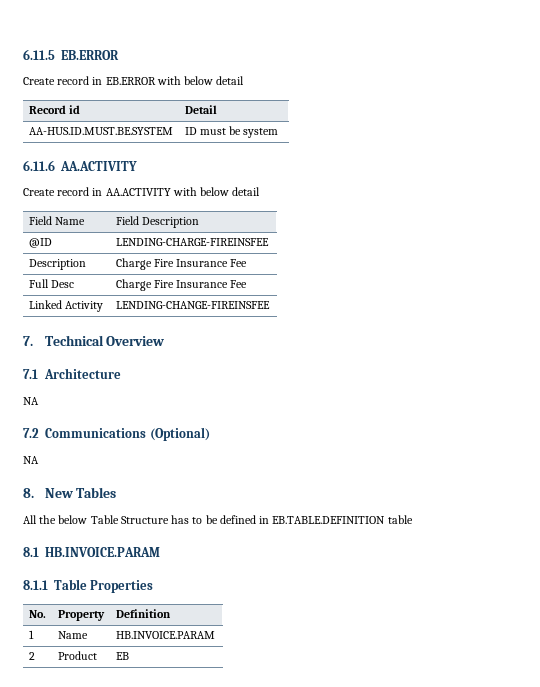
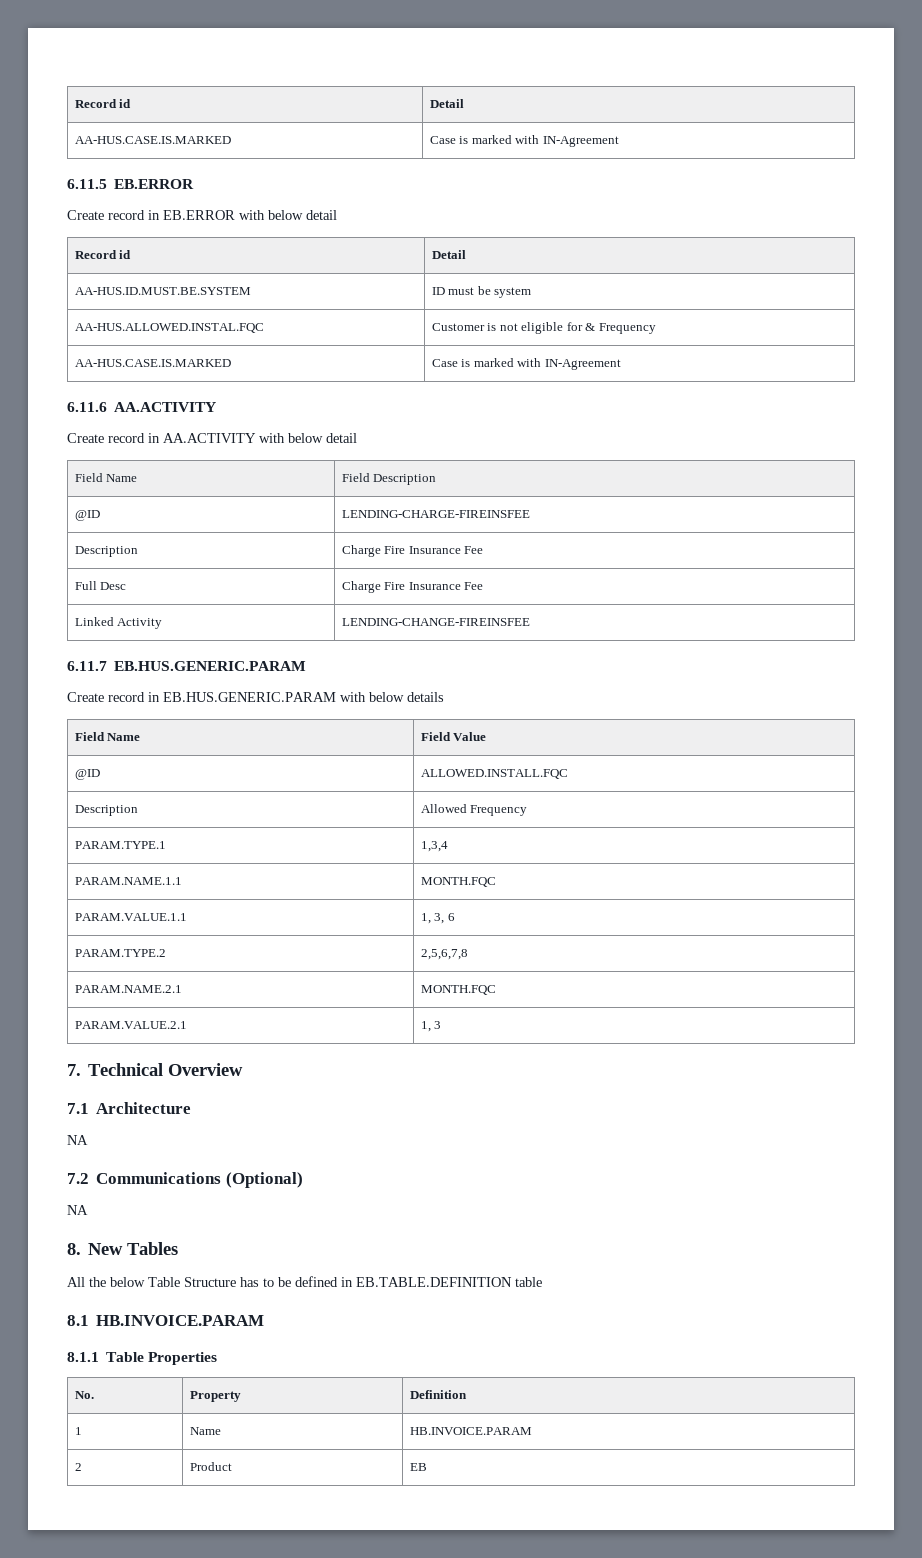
(23, 54) none -> [74,99,132,108] [429,99,464,108] [74,136,231,144] [429,135,619,147] Record id | Detail // AA-HUS.CASE.IS.MARKED | Case is marked with IN-Agreement //
(279, 133) none -> [74,323,264,333] [431,322,656,334] [74,359,231,367] [431,358,621,370] // AA-HUS.ALLOWED.INSTAL.FQC | Customer is not eligible for & Frequency // AA-HUS.CASE.IS.MARKED | Case is marked with IN-Agreement
(270, 305) none -> [67,661,307,671] [67,692,444,702] [74,732,141,741] [420,732,487,741] [74,769,100,780] [420,769,568,779] [74,805,138,816] [420,804,528,816] [74,841,166,849] [420,841,448,852] [74,877,182,885] [420,877,496,887] [74,913,187,921] [420,913,455,924] [74,949,166,957] [420,949,468,960] [74,985,182,993] [420,985,496,995] [74,1021,187,1029] [420,1021,442,1032] // 6.11.7 EB.HUS.GENERIC.PARAM // Create record in EB.HUS.GENERIC.PARAM with below details // Field Name | Field Value // @ID | ALLOWED.INSTALL.FQC // Description | Allowed Frequency // PARAM.TYPE.1 | 1,3,4 // PARAM.NAME.1.1 | MONTH.FQC // PARAM.VALUE.1.1 | 1, 3, 6 // PARAM.TYPE.2 | 2,5,6,7,8 // PARAM.NAME.2.1 | MONTH.FQC // PARAM.VALUE.2.1 | 1, 3

